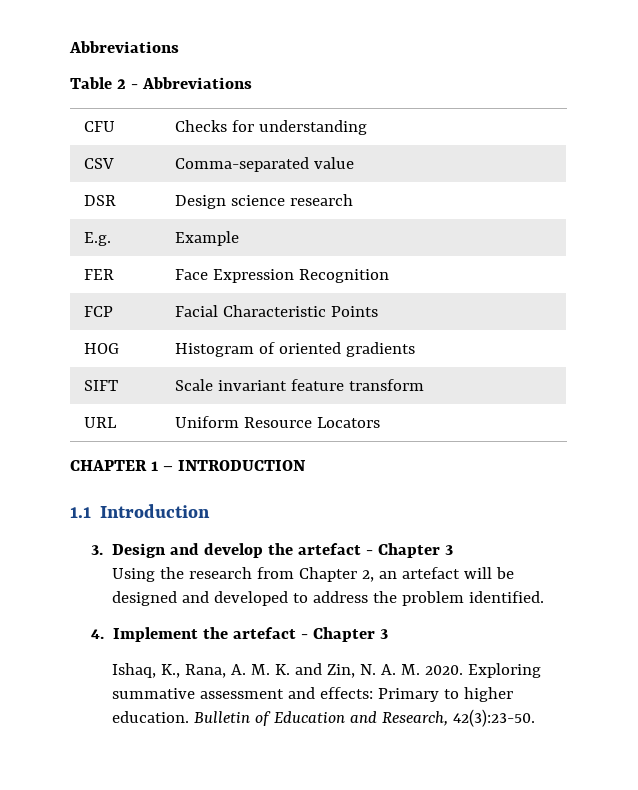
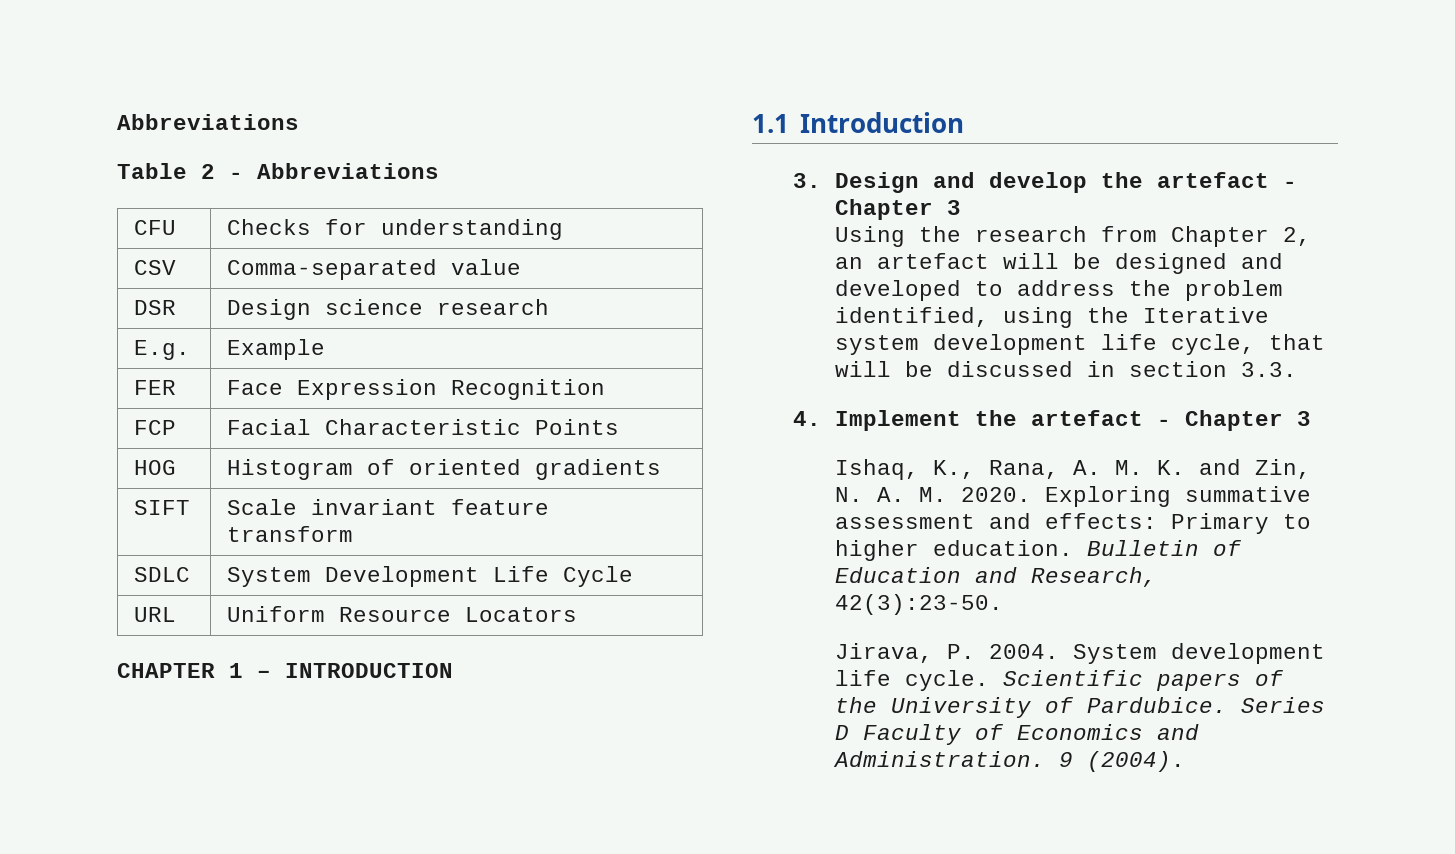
(424, 385) none -> [134,567,191,582] [227,566,634,587] // SDLC | System Development Life Cycle
[468,591,544,603] identified. -> [834,307,1269,328] [834,334,1325,355] [834,361,1297,377] identified, using the Iterative system development life cycle, that will be discussed in section 3.3.
(535, 718) none -> [834,643,1325,664] [834,670,1284,691] [834,697,1325,718] [834,724,1199,745] [832,751,1185,772] // Jirava, P. 2004. System development life cycle. Scientific papers of the University of Pardubice. Series D Faculty of Economics and Administration. 9 (2004).

